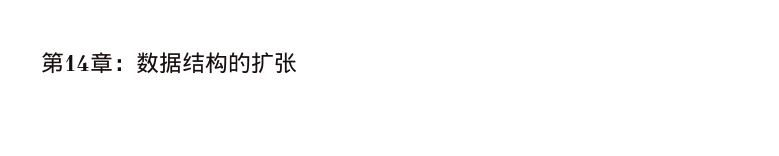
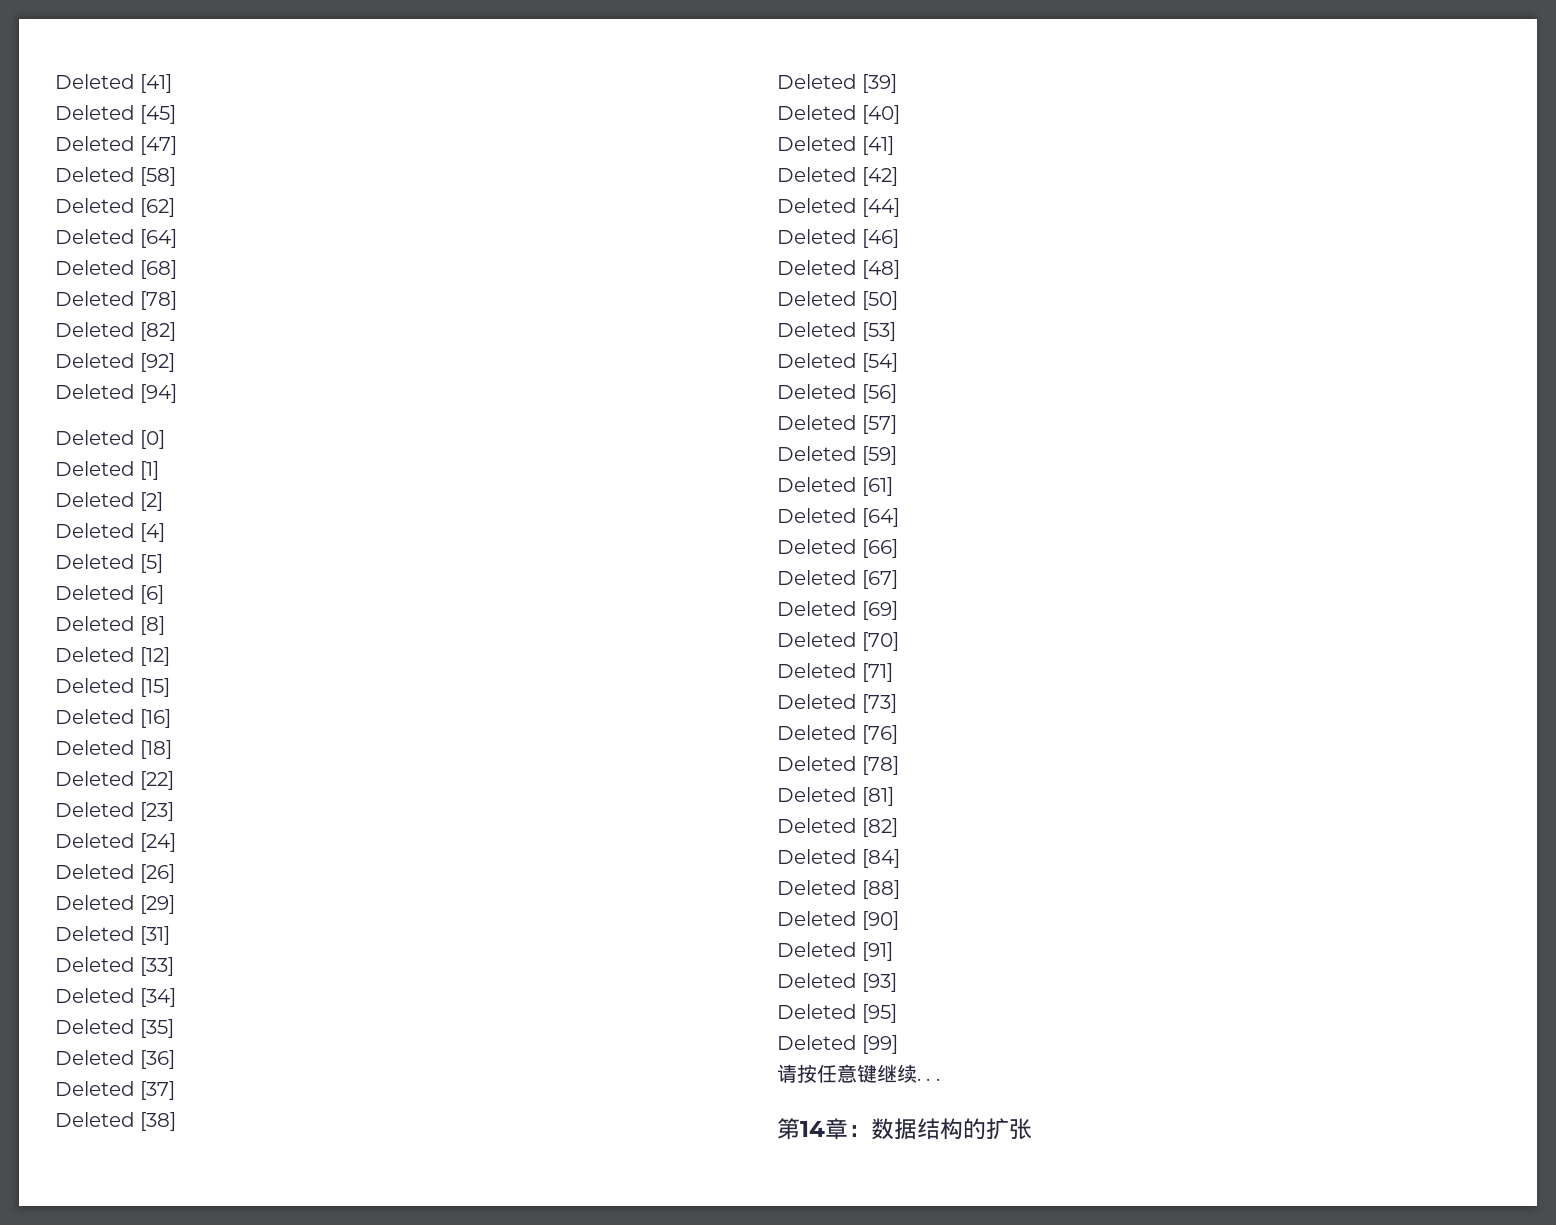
(41, 63) none -> [55,74,173,93] [55,105,177,124] [55,136,178,155] [55,167,177,186] [55,198,176,217] [55,229,178,248] [55,260,178,279] [55,291,178,310] [55,322,177,341] [55,353,176,372] [55,384,178,403] [55,430,166,449] [55,461,160,480] [55,492,164,511] [55,523,166,542] [55,554,164,573] [55,585,165,604] [55,616,166,635] [55,647,171,666] [55,678,171,697] [55,709,172,728] [55,740,173,759] [55,771,175,790] [55,802,175,821] [55,833,177,852] [55,864,176,883] [55,895,176,914] [55,926,171,945] [55,957,175,976] [55,988,177,1007] [55,1019,175,1038] [55,1050,176,1069] [55,1081,176,1100] [55,1112,177,1131] [777,74,898,93] [777,105,901,124] [777,136,895,155] [777,167,899,186] [777,198,901,217] [777,229,900,248] [777,260,901,279] [777,291,899,310] [777,322,897,341] [777,353,899,372] [777,384,898,403] [777,415,898,434] [777,446,898,465] [777,477,894,496] [777,508,900,527] [777,539,899,558] [777,570,899,589] [777,601,899,620] [777,632,900,651] [777,663,894,682] [777,694,898,713] [777,725,899,744] [777,756,900,775] [777,787,895,806] [777,818,899,837] [777,849,901,868] [777,880,901,899] [777,911,900,930] [777,942,894,961] [777,973,898,992] [777,1004,898,1023] [777,1035,899,1054] [777,1064,940,1083] Deleted [41] // Deleted [45] // Deleted [47] // Deleted [58] // Deleted [62] // Deleted [64] // Deleted [68] // Deleted [78] // Deleted [82] // Deleted [92] // Deleted [94] // Deleted [0] // Deleted [1] // Deleted [2] // Deleted [4] // Deleted [5] // Deleted [6] // Deleted [8] // Deleted [12] // Deleted [15] // Deleted [16] // Deleted [18] // Deleted [22] // Deleted [23] // Deleted [24] // Deleted [26] // Deleted [29] // Deleted [31] // Deleted [33] // Deleted [34] // Deleted [35] // Deleted [36] // Deleted [37] // Deleted [38] // Deleted [39] // Deleted [40] // Deleted [41] // Deleted [42] // Deleted [44] // Deleted [46] // Deleted [48] // Deleted [50] // Deleted [53] // Deleted [54] // Deleted [56] // Deleted [57] // Deleted [59] // Deleted [61] // Deleted [64] // Deleted [66] // Deleted [67] // Deleted [69] // Deleted [70] // Deleted [71] // Deleted [73] // Deleted [76] // Deleted [78] // Deleted [81] // Deleted [82] // Deleted [84] // Deleted [88] // Deleted [90] // Deleted [91] // Deleted [93] // Deleted [95] // Deleted [99] // 请按任意键继续. . . //

